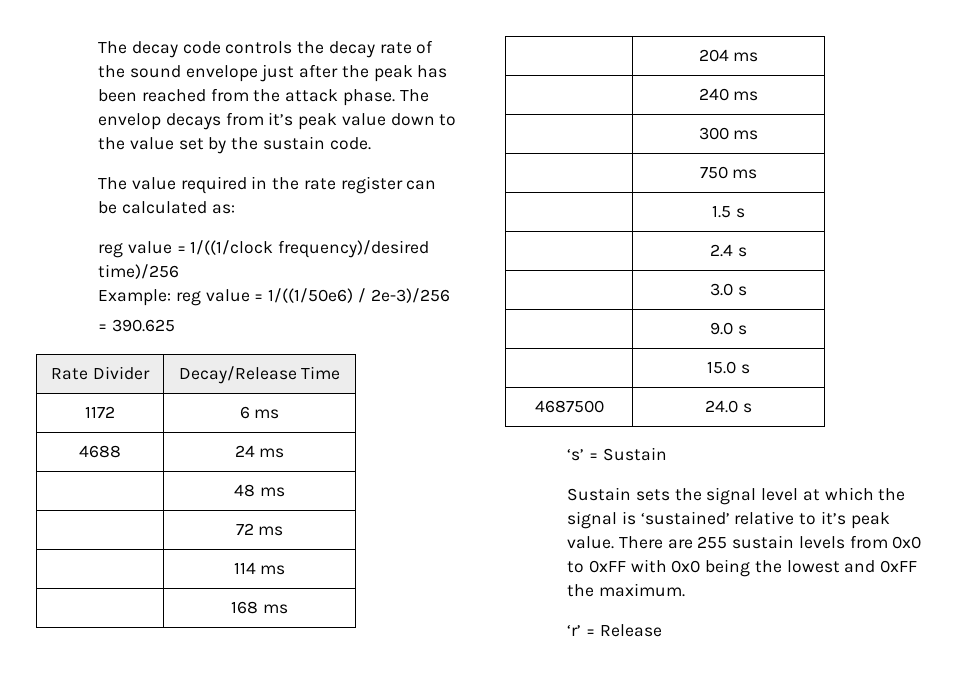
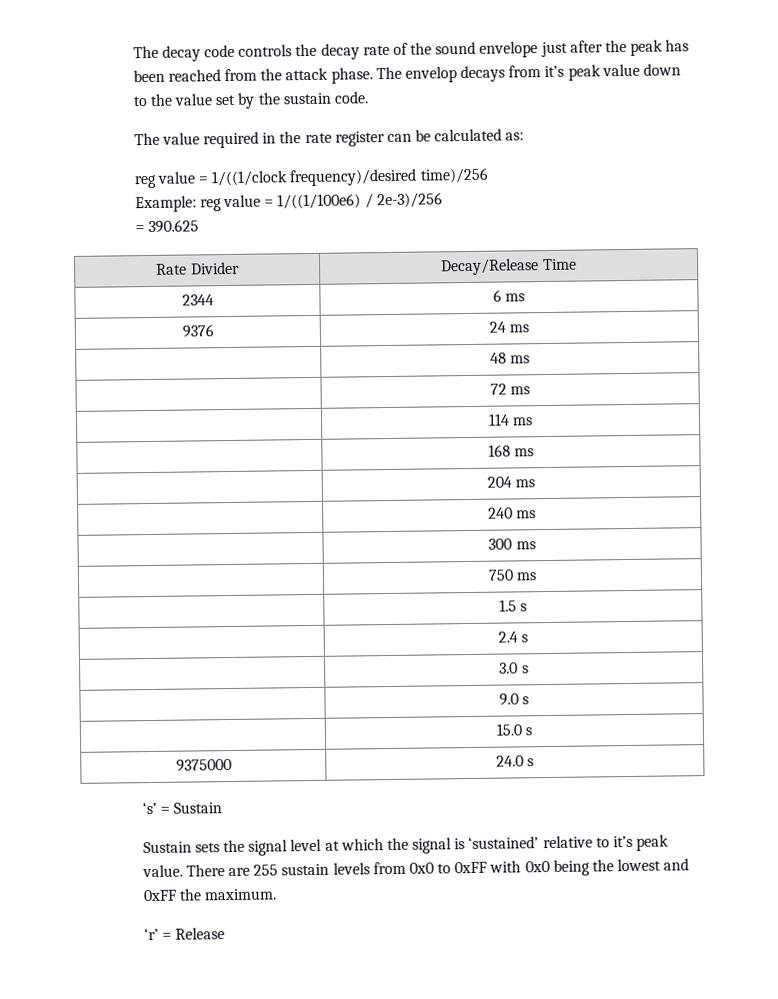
[268,288,354,303] 1/((1/50e6) -> [277,193,362,210] 1/((1/100e6)
[85,406,115,418] 1172 -> [181,294,214,306] 2344
[79,445,121,458] 4688 -> [181,324,214,338] 9376
[534,400,604,413] 4687500 -> [175,759,232,772] 9375000

